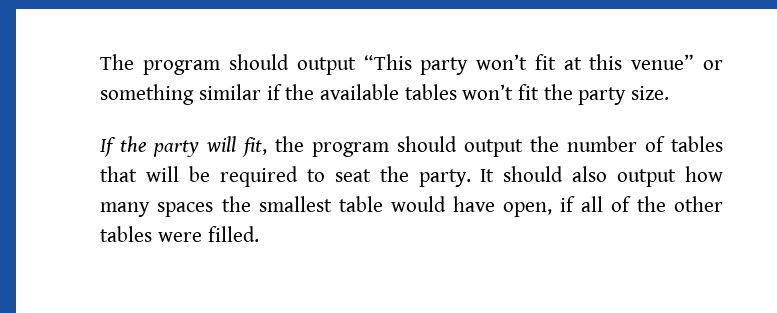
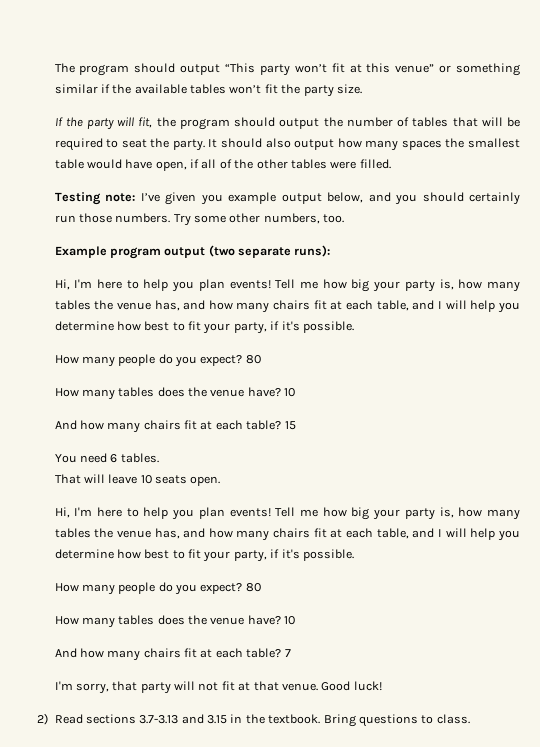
(259, 234) none -> [54,192,520,205] [54,213,345,226] [54,245,331,259] [54,279,520,292] [54,300,520,313] [54,321,354,334] [54,354,261,367] [54,387,296,400] [54,420,296,433] [54,453,159,463] [54,474,221,486] [54,507,520,520] [54,528,520,541] [54,549,354,562] [54,582,261,595] [54,615,296,628] [54,648,291,661] [54,681,382,694] [37,713,470,727] // Testing note: I’ve given you example output below, and you should certainly run those numbers. Try some other numbers, too. // Example program output (two separate runs): // Hi, I'm here to help you plan events! Tell me how big your party is, how many tables the venue has, and how many chairs fit at each table, and I will help you determine how best to fit your party, if it's possible. // How many people do you expect? 80 // How many tables does the venue have? 10 // And how many chairs fit at each table? 15 // You need 6 tables. // That will leave 10 seats open. // Hi, I'm here to help you plan events! Tell me how big your party is, how many tables the venue has, and how many chairs fit at each table, and I will help you determine how best to fit your party, if it's possible. // How many people do you expect? 80 // How many tables does the venue have? 10 // And how many chairs fit at each table? 7 // I'm sorry, that party will not fit at that venue. Good luck! // 2) Read sections 3.7-3.13 and 3.15 in the textbook. Bring questions to class.

